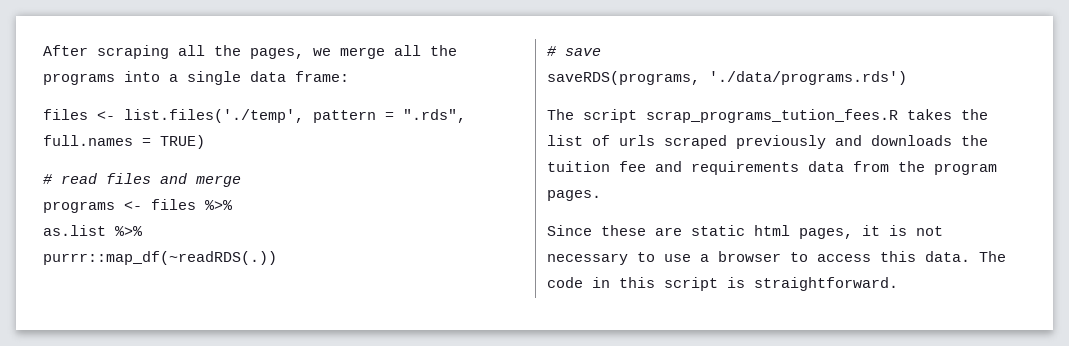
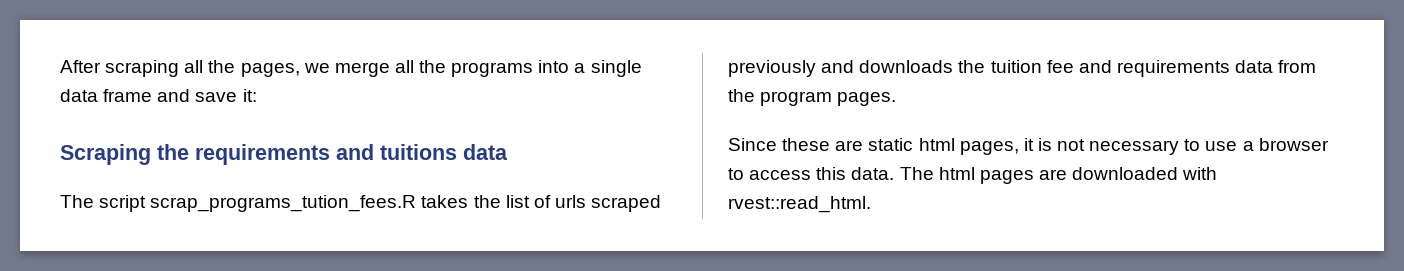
[295,71,349,82] [43,109,466,123] [43,135,205,149] [43,173,241,187] [43,199,233,213] [43,225,143,236] [43,251,277,265] [547,46,601,56] [547,71,907,85] frame: // files <- list.files('./temp', pattern = ".rds", full.names = TRUE) // # read files and merge // programs <- files %>% // as.list %>% // purrr::map_df(~readRDS(.)) // # save // saveRDS(programs, './data/programs.rds') -> [103,89,257,102] [60,144,508,165] frame and save it: // Scraping the requirements and tuitions data
[547,277,898,291] code in this script is straightforward. -> [938,167,1218,184] [728,196,871,213] html pages are downloaded with rvest::read_html.

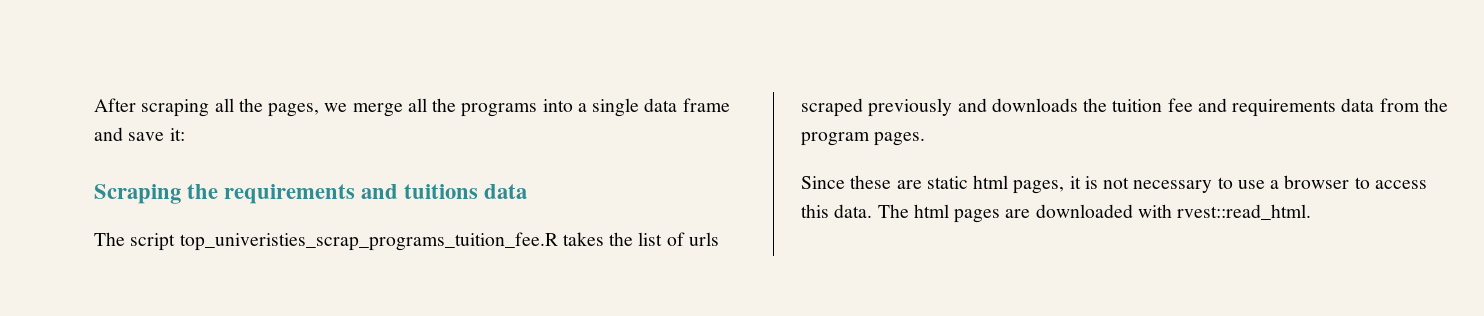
[150,195,417,212] scrap_programs_tution_fees.R -> [179,232,558,251] top_univeristies_scrap_programs_tuition_fee.R

